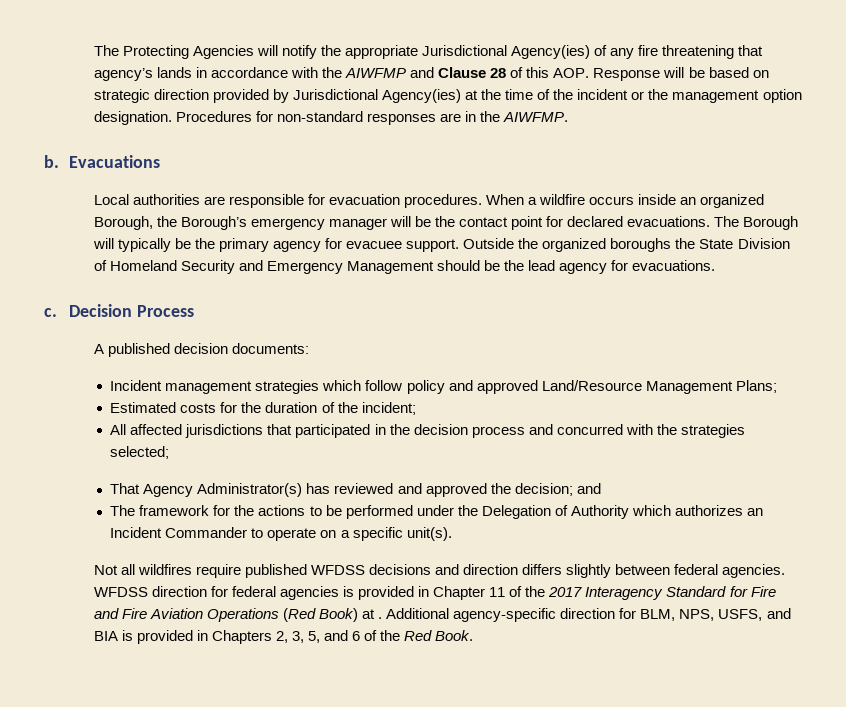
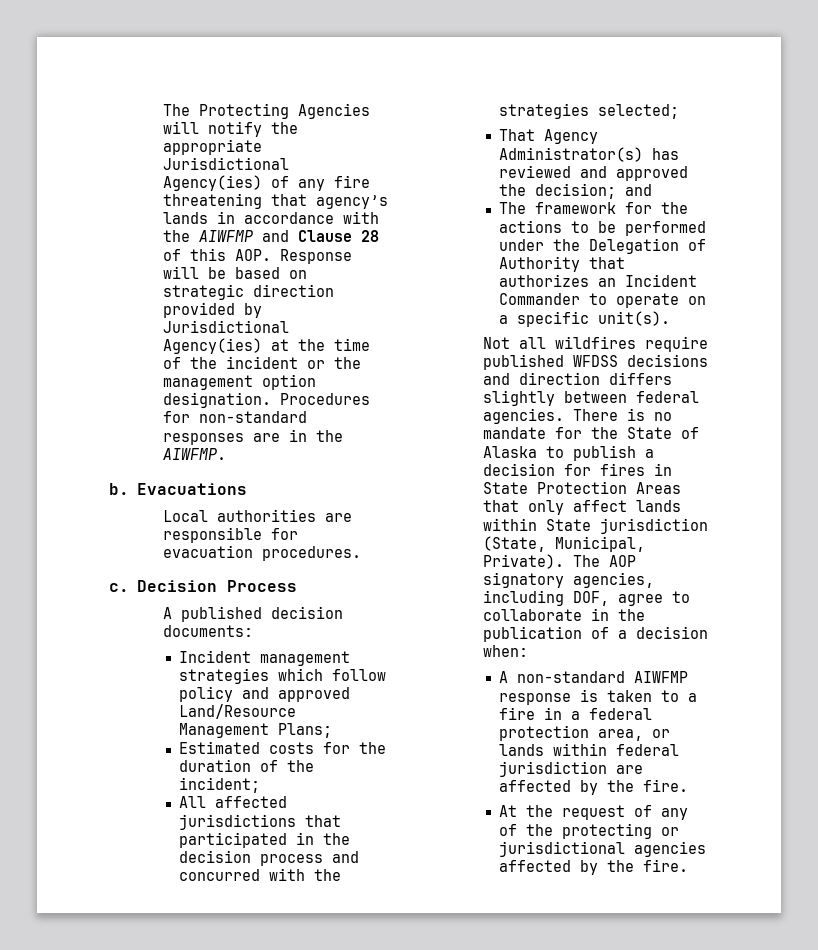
[486,194,765,208] [93,216,799,230] [92,238,790,252] [93,260,716,274] When a wildfire occurs inside an organized Borough, the Borough’s emergency manager will be the contact point for declared evacuations. The Borough will typically be the primary agency for evacuee support. Outside the organized boroughs the State Division of Homeland Security and Emergency Management should be the lead agency for evacuations. -> (361, 553) none
[631,505,671,516] which -> [589,257,626,269] that
[93,586,776,600] [93,608,791,622] [93,630,474,644] WFDSS direction for federal agencies is provided in Chapter 11 of the 2017 Interagency Standard for Fire and Fire Aviation Operations (Red Book) at . Additional agency-specific direction for BLM, NPS, USFS, and BIA is provided in Chapters 2, 3, 5, and 6 of the Red Book. -> [572,408,672,421] [482,427,699,439] [482,445,654,461] [482,463,672,476] [482,481,681,494] [482,500,681,515] [482,518,708,534] [482,536,645,552] [482,554,636,569] [482,572,654,588] [482,590,690,606] [482,608,645,621] [482,626,708,642] [482,645,528,657] [499,671,689,683] [499,689,698,705] [499,707,653,720] [499,725,671,741] [499,743,680,756] [499,761,644,777] [499,779,689,795] [499,805,689,820] [499,823,680,839] [499,841,707,857] [499,859,689,875] There is no mandate for the State of Alaska to publish a decision for fires in State Protection Areas that only affect lands within State jurisdiction (State, Municipal, Private). The AOP signatory agencies, including DOF, agree to collaborate in the publication of a decision when: // A non-standard AIWFMP response is taken to a fire in a federal protection area, or lands within federal jurisdiction are affected by the fire. // At the request of any of the protecting or jurisdictional agencies affected by the fire.

